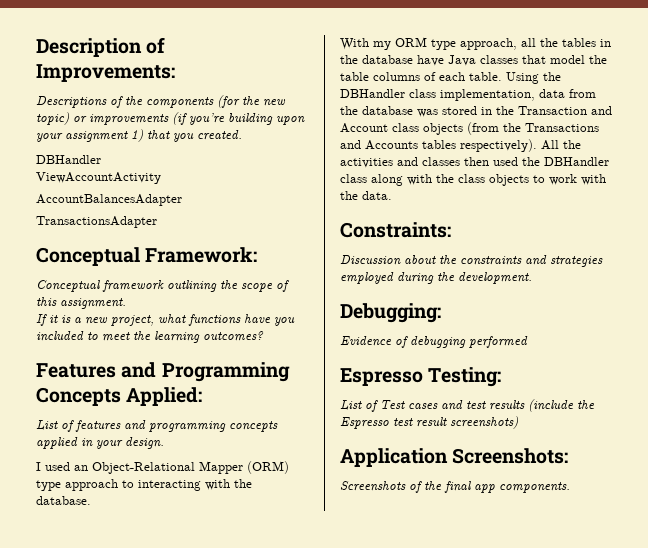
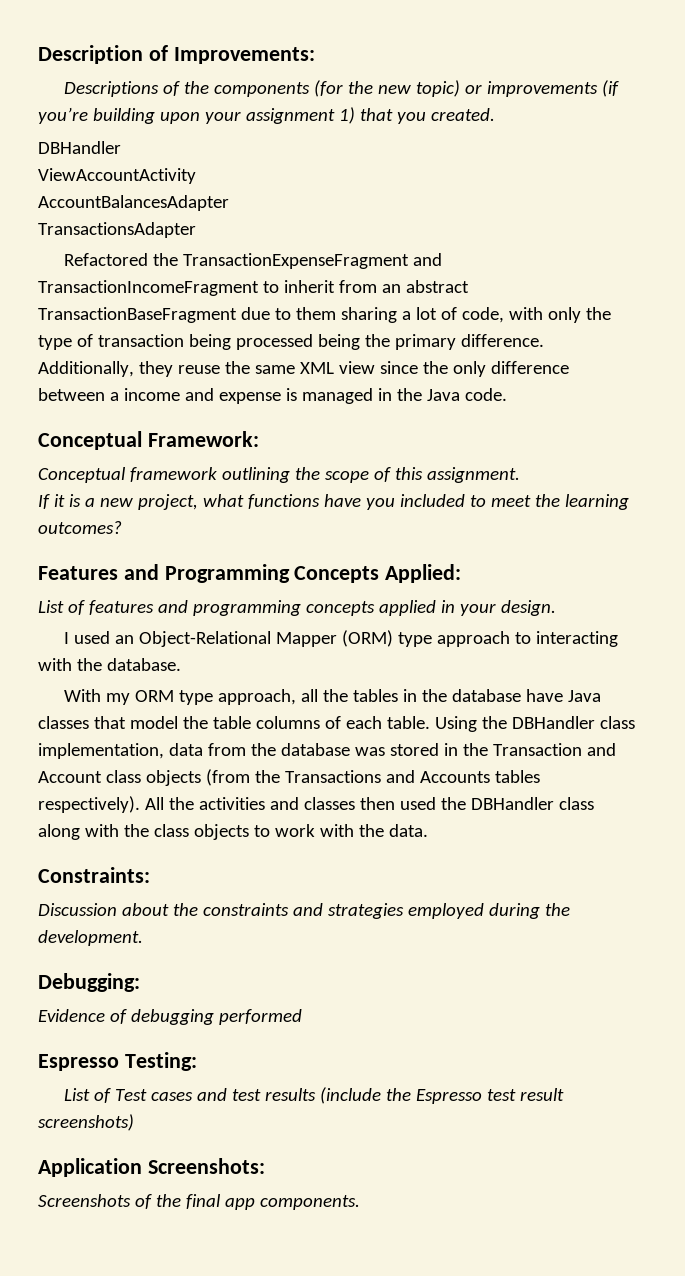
(157, 222) none -> [64,253,443,269] [38,280,469,296] [38,307,611,323] [38,334,544,350] [38,361,569,377] [38,388,507,404] // Refactored the TransactionExpenseFragment and TransactionIncomeFragment to inherit from an abstract TransactionBaseFragment due to them sharing a lot of code, with only the type of transaction being processed being the primary difference. Additionally, they reuse the same XML view since the only difference between a income and expense is managed in the Java code.

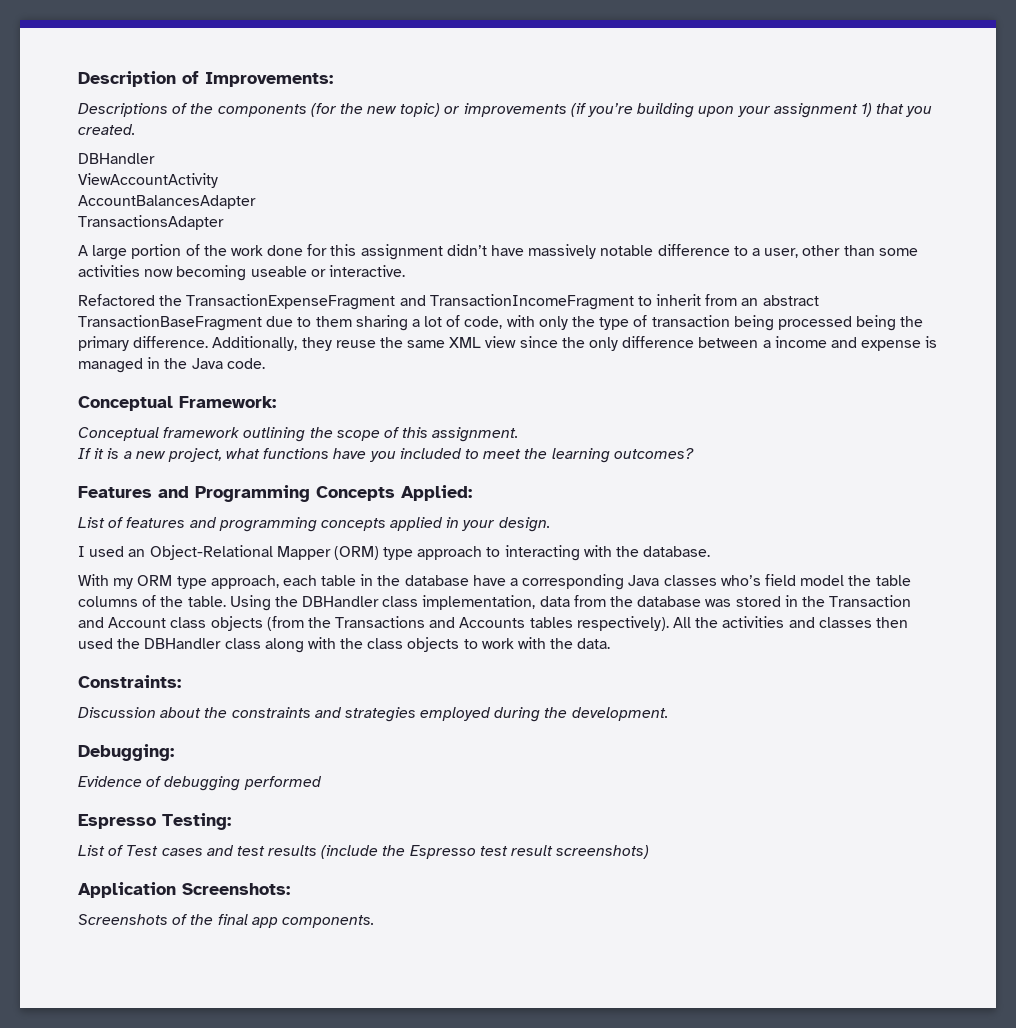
(196, 230) none -> [78,244,918,260] [78,265,405,281] // A large portion of the work done for this assignment didn’t have massively notable difference to a user, other than some activities now becoming useable or interactive.
[301,689,399,702] all the tables -> [282,575,357,586] each table
[568,690,602,702] [38,716,126,729] Java classes that -> [510,574,796,590] a corresponding Java classes who’s field
[345,716,382,729] each -> [160,596,184,607] the

